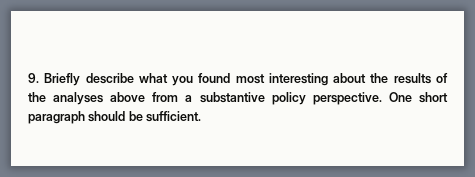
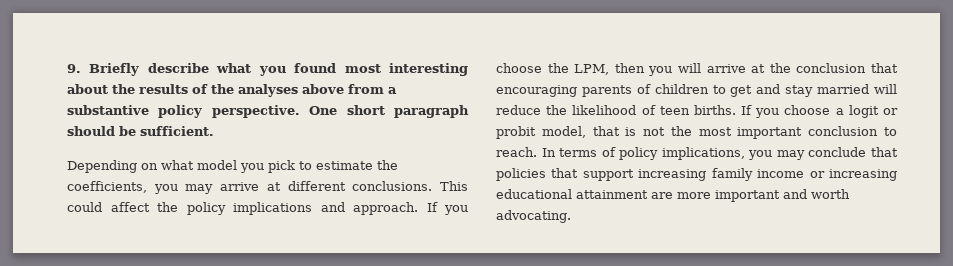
(202, 116) none -> [67,160,398,173] [67,181,468,194] [67,202,468,215] [496,63,898,76] [496,84,897,97] [496,105,898,118] [496,126,897,139] [496,147,898,160] [496,168,897,181] [496,189,850,202] [496,210,571,223] // Depending on what model you pick to estimate the coefficients, you may arrive at different conclusions. This could affect the policy implications and approach. If you choose the LPM, then you will arrive at the conclusion that encouraging parents of children to get and stay married will reduce the likelihood of teen births. If you choose a logit or probit model, that is not the most important conclusion to reach. In terms of policy implications, you may conclude that policies that support increasing family income or increasing educational attainment are more important and worth advocating.

